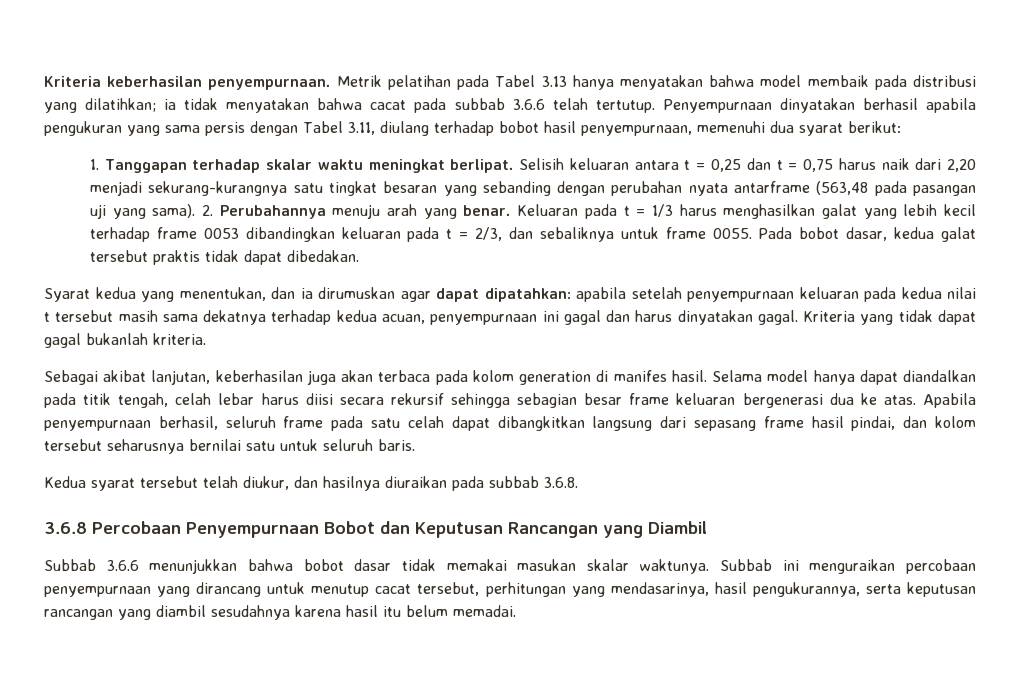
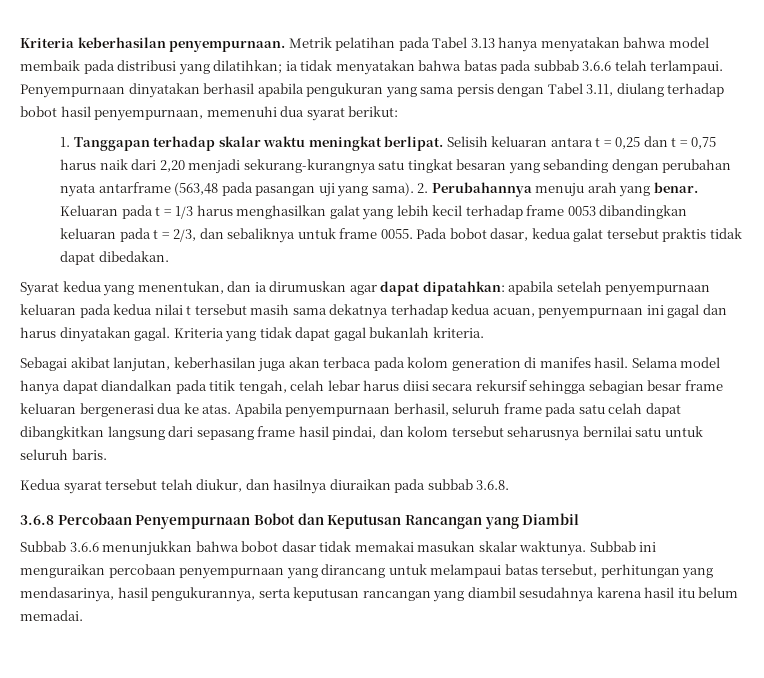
[370,100,407,110] cacat -> [463,60,497,71] batas
[595,100,655,113] tertutup. -> [650,60,724,74] terlampaui.
[311,584,412,597] menutup cacat -> [430,564,538,578] melampaui batas

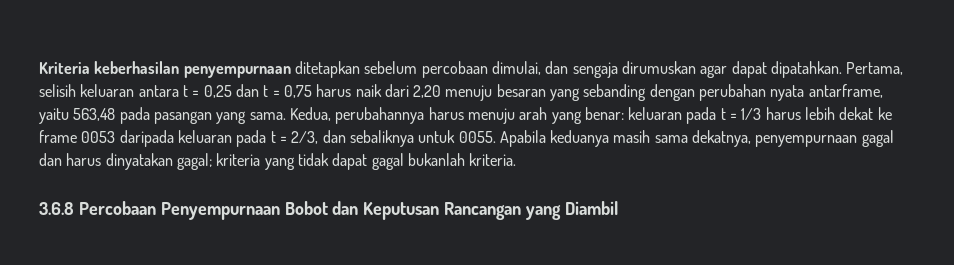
[169,37,709,52] [20,60,724,75] [20,83,725,98] [20,106,399,121] [60,136,488,151] penyempurnaan. Metrik pelatihan pada Tabel 3.13 hanya menyatakan bahwa model membaik pada distribusi yang dilatihkan; ia tidak menyatakan bahwa batas pada subbab 3.6.6 telah terlampaui. Penyempurnaan dinyatakan berhasil apabila pengukuran yang sama persis dengan Tabel 3.11, diulang terhadap bobot hasil penyempurnaan, memenuhi dua syarat berikut: // 1. Tanggapan terhadap skalar waktu meningkat berlipat. Selisih -> [183,61,904,78] [39,84,76,97] penyempurnaan ditetapkan sebelum percobaan dimulai, dan sengaja dirumuskan agar dapat dipatahkan. Pertama, selisih
[188,159,453,174] menjadi sekurang-kurangnya satu tingkat -> [445,85,493,101] menuju
[98,182,532,197] antarframe (563,48 pada pasangan uji yang sama). 2. Perubahannya -> [808,84,883,98] [39,107,464,124] antarframe, yaitu 563,48 pada pasangan yang sama. Kedua, perubahannya harus
[653,182,698,193] [60,205,119,216] benar. Keluaran -> [584,107,683,120] benar: keluaran
[236,205,523,220] menghasilkan galat yang lebih kecil terhadap -> [805,107,892,120] lebih dekat ke
[599,205,688,219] dibandingkan -> [119,130,174,147] daripada
[339,228,742,242] [60,251,169,265] [20,281,711,296] [20,304,664,319] frame 0055. Pada bobot dasar, kedua galat tersebut praktis tidak dapat dibedakan. // Syarat kedua yang menentukan, dan ia dirumuskan agar dapat dipatahkan: apabila setelah penyempurnaan keluaran pada kedua nilai t tersebut masih sama dekatnya terhadap kedua acuan, penyempurnaan ini -> [458,130,858,147] 0055. Apabila keduanya masih sama dekatnya, penyempurnaan
[134,327,224,341] gagal. Kriteria -> [176,153,261,170] gagal; kriteria
[20,357,721,372] [20,380,723,395] [20,403,681,418] [20,426,703,441] [20,449,107,460] [20,479,510,494] // Sebagai akibat lanjutan, keberhasilan juga akan terbaca pada kolom generation di manifes hasil. Selama model hanya dapat diandalkan pada titik tengah, celah lebar harus diisi secara rekursif sehingga sebagian besar frame keluaran bergenerasi dua ke atas. Apabila penyempurnaan berhasil, seluruh frame pada satu celah dapat dibangkitkan langsung dari sepasang frame hasil pindai, dan kolom tersebut seharusnya bernilai satu untuk seluruh baris. // Kedua syarat tersebut telah diukur, dan hasilnya diuraikan pada subbab 3.6.8. -> (517, 159) none
[20,541,657,556] [20,564,714,579] [20,587,739,602] [20,610,83,621] // Subbab 3.6.6 menunjukkan bahwa bobot dasar tidak memakai masukan skalar waktunya. Subbab ini menguraikan percobaan penyempurnaan yang dirancang untuk melampaui batas tersebut, perhitungan yang mendasarinya, hasil pengukurannya, serta keputusan rancangan yang diambil sesudahnya karena hasil itu belum memadai. -> (618, 208) none

